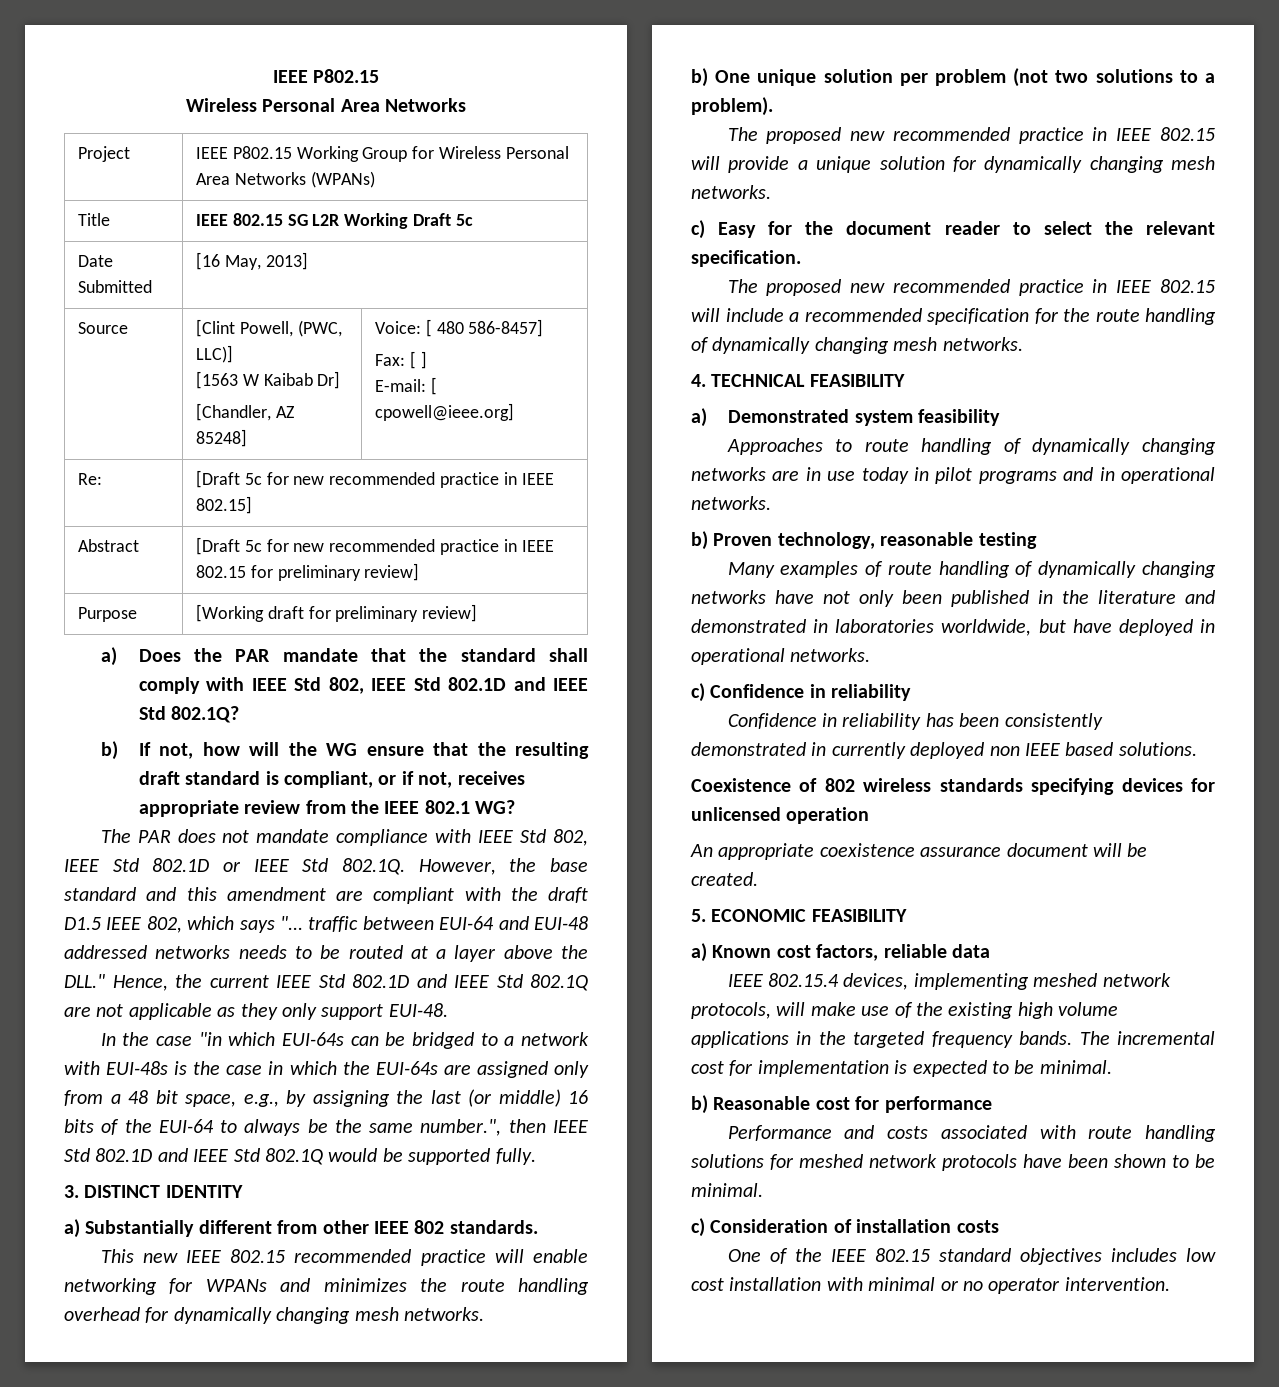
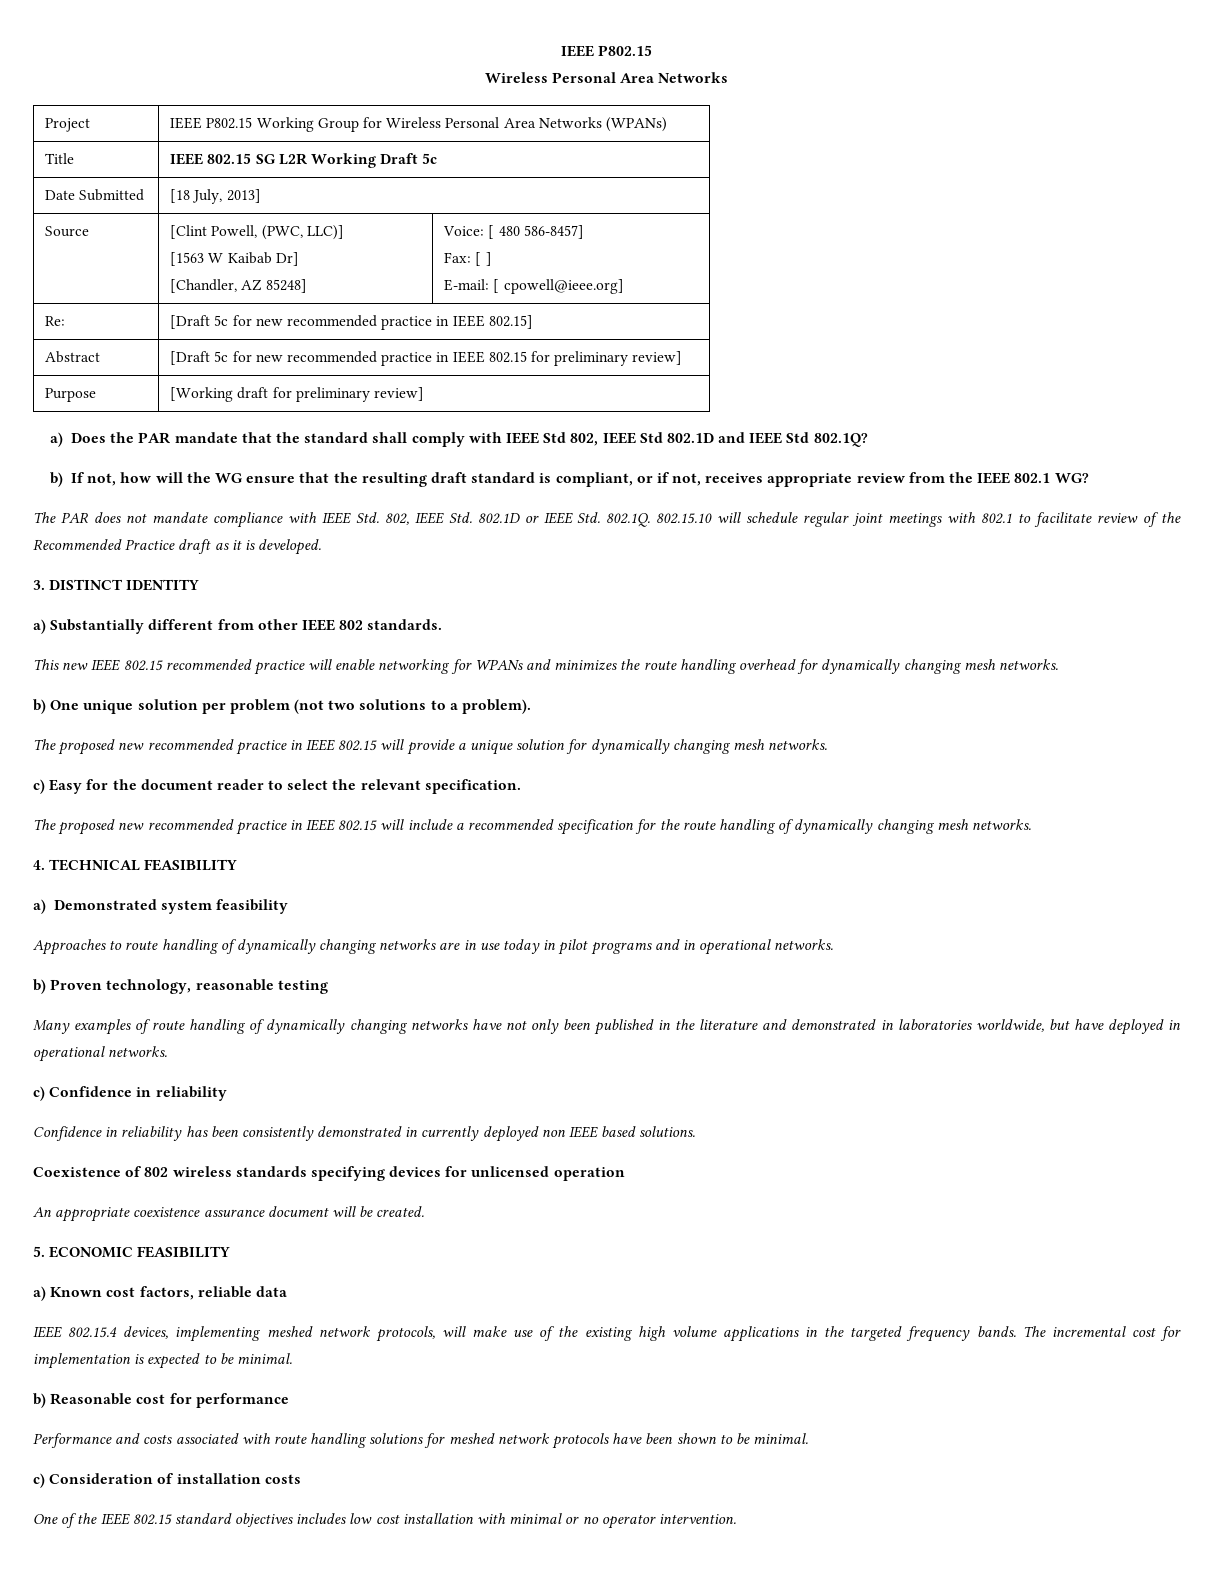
[195,252,261,270] [16 May, -> [170,189,223,204] [18 July,
[520,829,588,846] [64,858,139,872] Std 802, IEEE Std -> [355,512,472,525] Std. 802, IEEE Std.
[302,858,588,875] [64,887,588,904] [64,916,588,933] [64,945,589,962] [64,974,588,991] [64,1003,448,1020] [100,1032,589,1049] [64,1061,590,1078] [64,1089,588,1107] [64,1119,588,1136] [64,1148,536,1165] Std 802.1Q. However, the base standard and this amendment are compliant with the draft D1.5 IEEE 802, which says "... traffic between EUI-64 and EUI-48 addressed networks needs to be routed at a layer above the DLL." Hence, the current IEEE Std 802.1D and IEEE Std 802.1Q are not applicable as they only support EUI-48. // In the case "in which EUI-64s can be bridged to a network with EUI-48s is the case in which the EUI-64s are assigned only from a 48 bit space, e.g., by assigning the last (or middle) 16 bits of the EUI-64 to always be the same number.", then IEEE Std 802.1D and IEEE Std 802.1Q would be supported fully. -> [577,512,1181,527] [33,539,322,555] Std. 802.1Q. 802.15.10 will schedule regular joint meetings with 802.1 to facilitate review of the Recommended Practice draft as it is developed.

